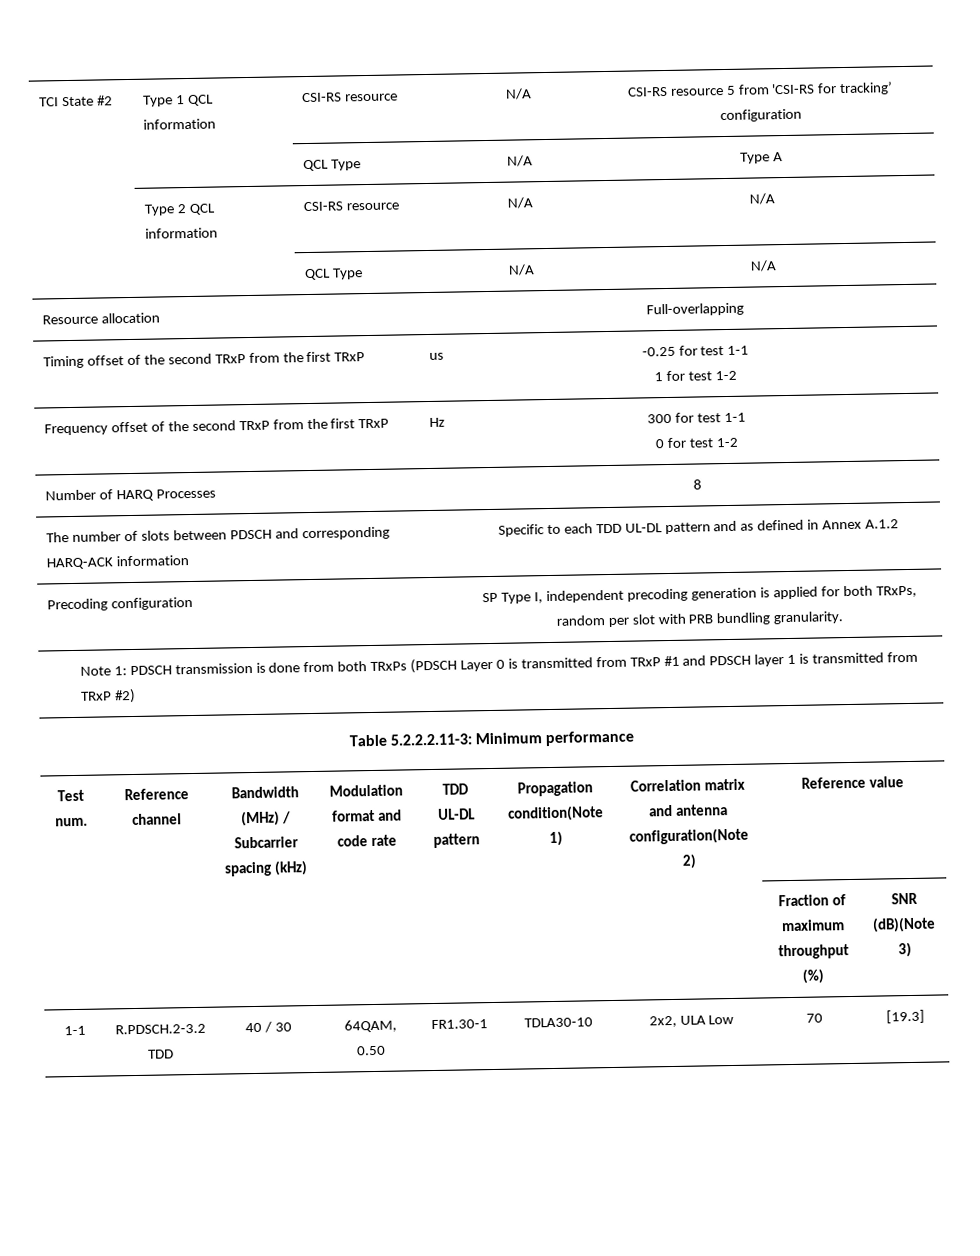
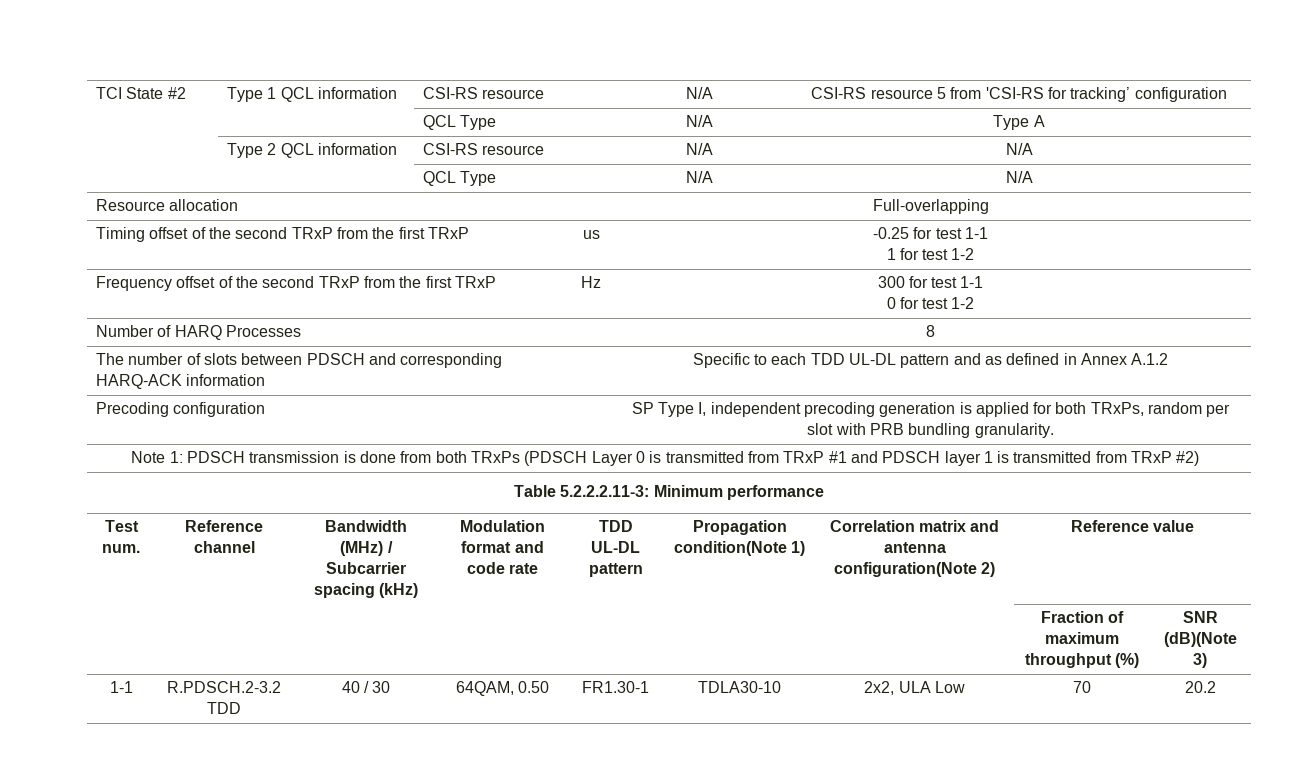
[886,1009,925,1024] [19.3] -> [1184,681,1216,693] 20.2

